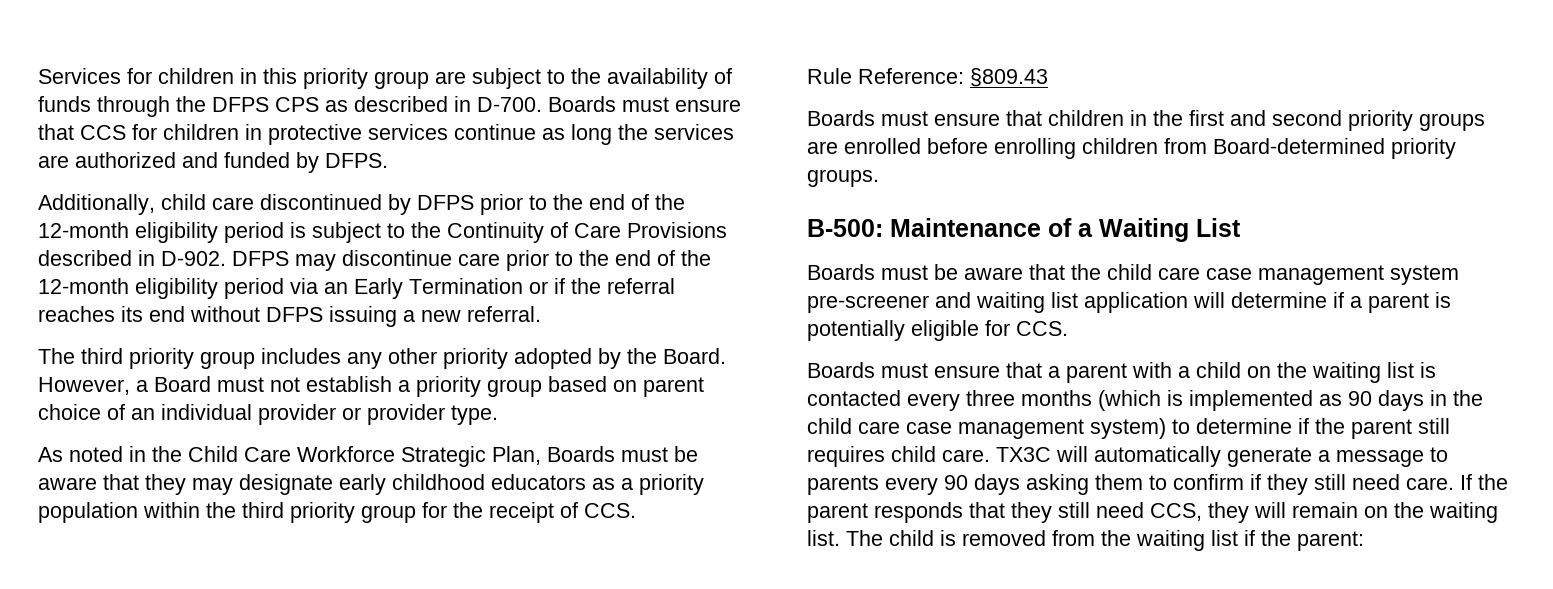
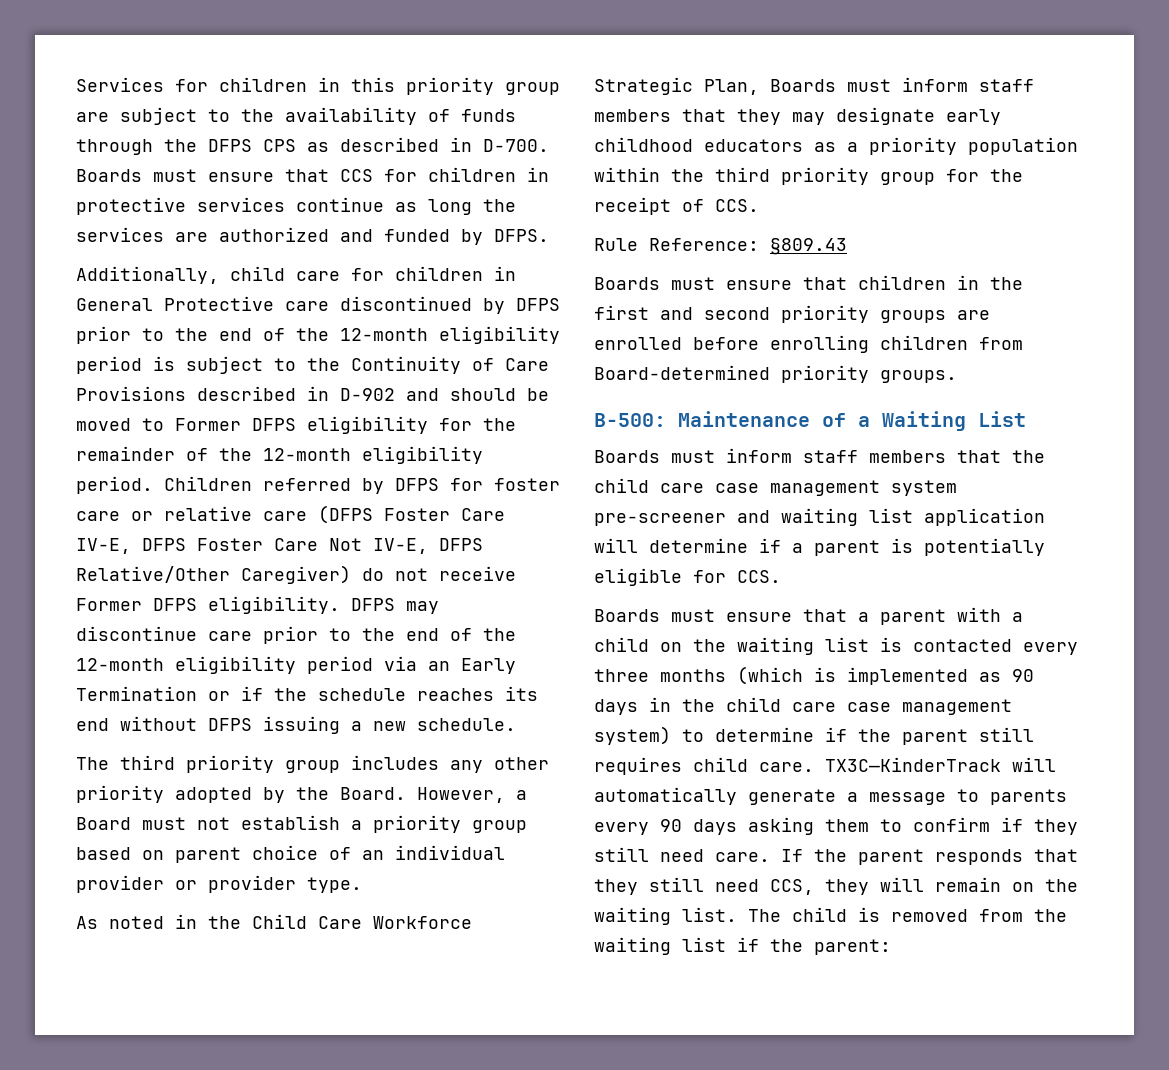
(254, 203) none -> [351,266,516,281] [76,296,329,311] for children in General Protective care
[161,251,226,266] D-902. -> [340,388,549,401] [76,416,516,434] [76,446,483,464] [76,476,560,494] [76,505,505,524] [76,538,483,554] [76,565,516,584] [76,596,340,614] D-902 and should be moved to Former DFPS eligibility for the remainder of the 12-month eligibility period. Children referred by DFPS for foster care or relative care (DFPS Foster Care IV-E, DFPS Foster Care Not IV-E, DFPS Relative/Other Caregiver) do not receive Former DFPS eligibility.
[607,278,675,294] referral -> [318,688,406,701] schedule
[467,306,541,322] referral. -> [417,718,516,731] schedule.
[674,446,698,462] [38,477,97,490] be aware -> [902,77,1034,92] [594,109,671,122] inform staff members
[934,264,1023,280] be aware -> [726,448,946,463] inform staff members
[996,447,1051,462] TX3C -> [825,757,1001,772] TX3C—KinderTrack

